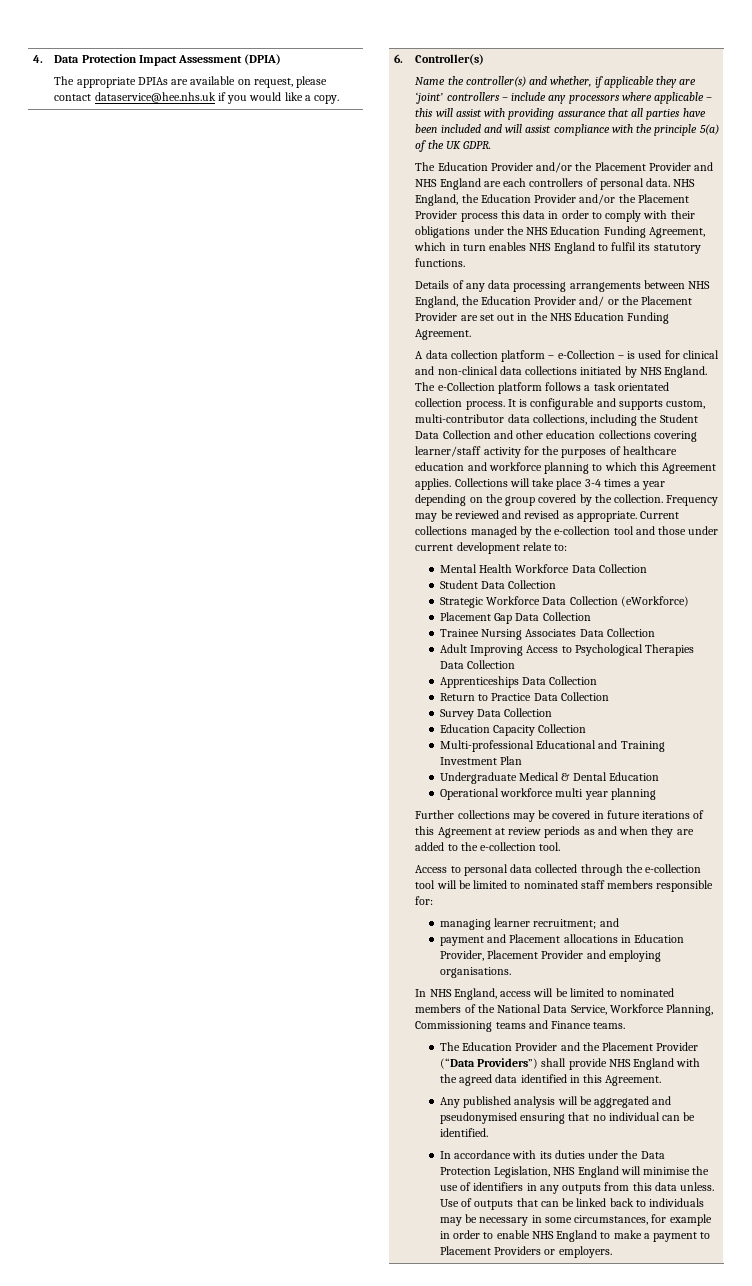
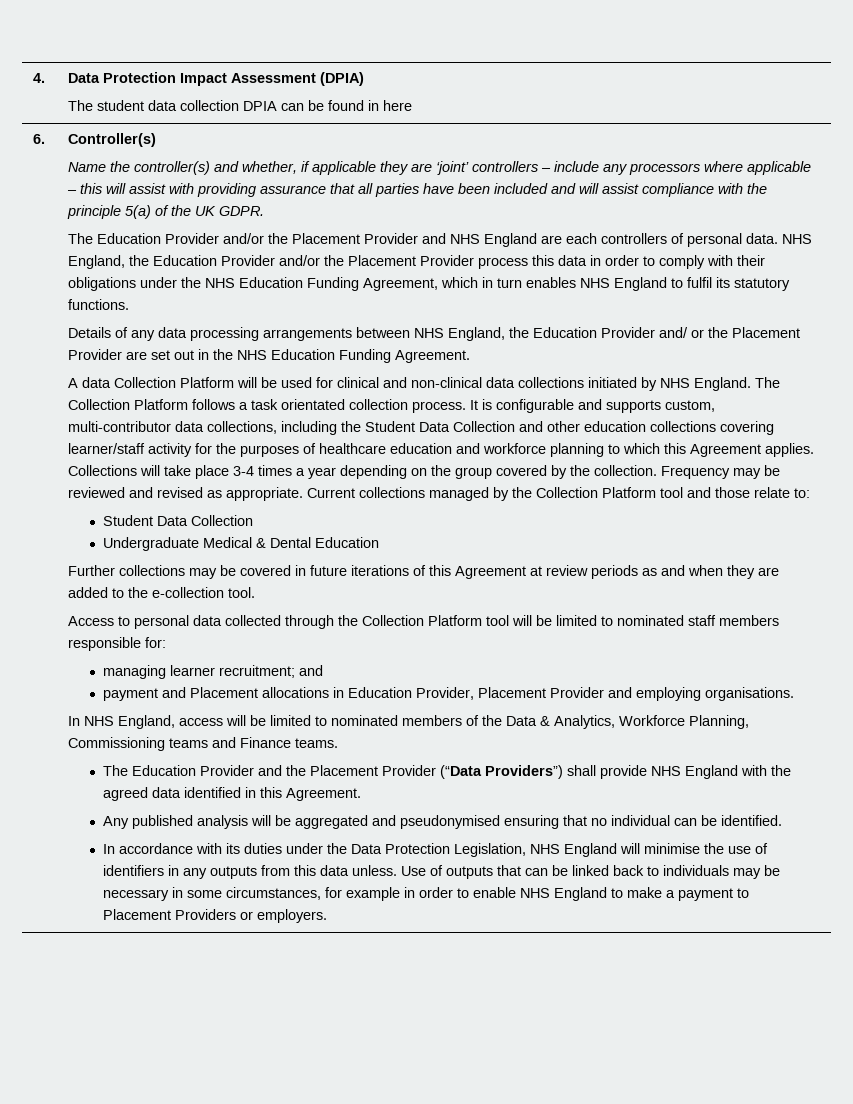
[76,76,328,88] [54,92,340,104] appropriate DPIAs are available on request, please contact dataservice@hee.nhs.uk if you would like a copy. -> [97,100,413,111] student data collection DPIA can be found in here
[450,350,636,362] collection platform – e-Collection – is -> [114,377,278,388] Collection Platform will be
[437,382,542,394] e-Collection platform -> [68,399,189,410] Collection Platform
[554,526,611,535] e-collection -> [536,487,657,498] Collection Platform
[688,526,719,535] [415,542,520,554] under current development -> (751, 492) none
[439,564,647,573] [439,580,557,589] [439,596,689,608] [439,612,591,624] [439,628,655,640] [439,644,695,656] [439,660,516,669] [439,676,598,688] [439,692,609,701] [439,708,553,720] [439,724,587,736] [439,740,665,752] [439,756,523,765] Mental Health Workforce Data Collection // Student Data Collection // Strategic Workforce Data Collection (eWorkforce) // Placement Gap Data Collection // Trainee Nursing Associates Data Collection // Adult Improving Access to Psychological Therapies Data Collection // Apprenticeships Data Collection // Return to Practice Data Collection // Survey Data Collection // Education Capacity Collection // Multi-professional Educational and Training Investment Plan -> [102,515,253,526] Student Data Collection
[439,788,656,800] // Operational workforce multi year planning -> (379, 542) none
[645,864,702,873] e-collection -> [362,615,483,626] Collection Platform
[497,1004,607,1015] National Data Service, -> [506,715,616,729] Data & Analytics,

